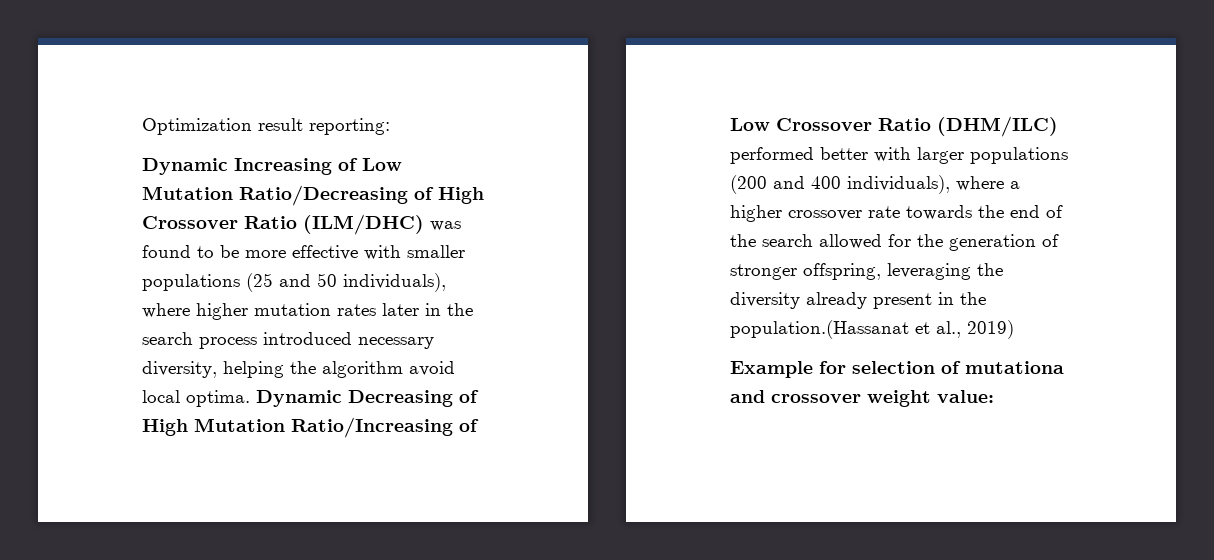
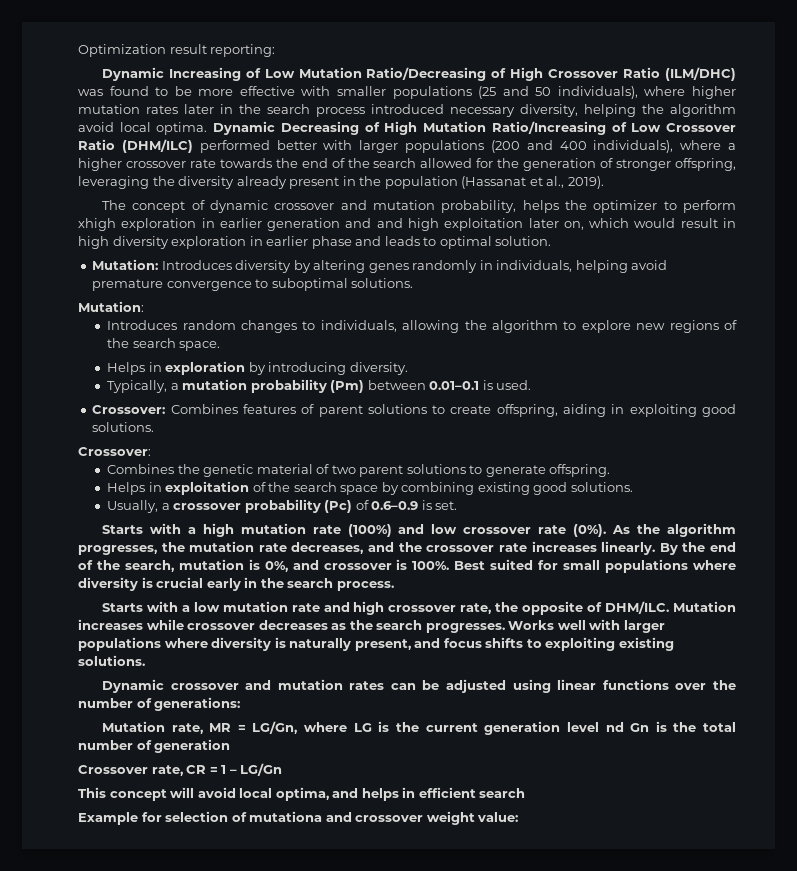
[730,320,1014,339] population.(Hassanat et al., 2019) -> [384,176,604,189] [101,200,736,213] [78,218,737,231] [78,236,552,249] [92,259,668,273] [92,278,414,291] [78,301,144,312] [107,320,737,333] [107,338,221,351] [107,361,408,375] [107,379,532,393] [92,404,737,417] [92,422,155,432] [78,447,151,456] [107,464,611,477] [107,481,633,495] [107,499,458,513] [101,523,736,537] [78,541,737,555] [78,559,736,573] [78,577,394,591] [101,601,736,615] [78,619,665,633] [78,637,674,651] [78,655,145,666] [101,679,737,693] [78,697,241,711] [101,721,736,735] [78,739,231,753] [78,763,283,776] [78,787,526,801] population (Hassanat et al., 2019). // The concept of dynamic crossover and mutation probability, helps the optimizer to perform xhigh exploration in earlier generation and and high exploitation later on, which would result in high diversity exploration in earlier phase and leads to optimal solution. // Mutation: Introduces diversity by altering genes randomly in individuals, helping avoid premature convergence to suboptimal solutions. // Mutation: // Introduces random changes to individuals, allowing the algorithm to explore new regions of the search space. // Helps in exploration by introducing diversity. // Typically, a mutation probability (Pm) between 0.01–0.1 is used. // Crossover: Combines features of parent solutions to create offspring, aiding in exploiting good solutions. // Crossover: // Combines the genetic material of two parent solutions to generate offspring. // Helps in exploitation of the search space by combining existing good solutions. // Usually, a crossover probability (Pc) of 0.6–0.9 is set. // Starts with a high mutation rate (100%) and low crossover rate (0%). As the algorithm progresses, the mutation rate decreases, and the crossover rate increases linearly. By the end of the search, mutation is 0%, and crossover is 100%. Best suited for small populations where diversity is crucial early in the search process. // Starts with a low mutation rate and high crossover rate, the opposite of DHM/ILC. Mutation increases while crossover decreases as the search progresses. Works well with larger populations where diversity is naturally present, and focus shifts to exploiting existing solutions. // Dynamic crossover and mutation rates can be adjusted using linear functions over the number of generations: // Mutation rate, MR = LG/Gn, where LG is the current generation level nd Gn is the total number of generation // Crossover rate, CR = 1 – LG/Gn // This concept will avoid local optima, and helps in efficient search

